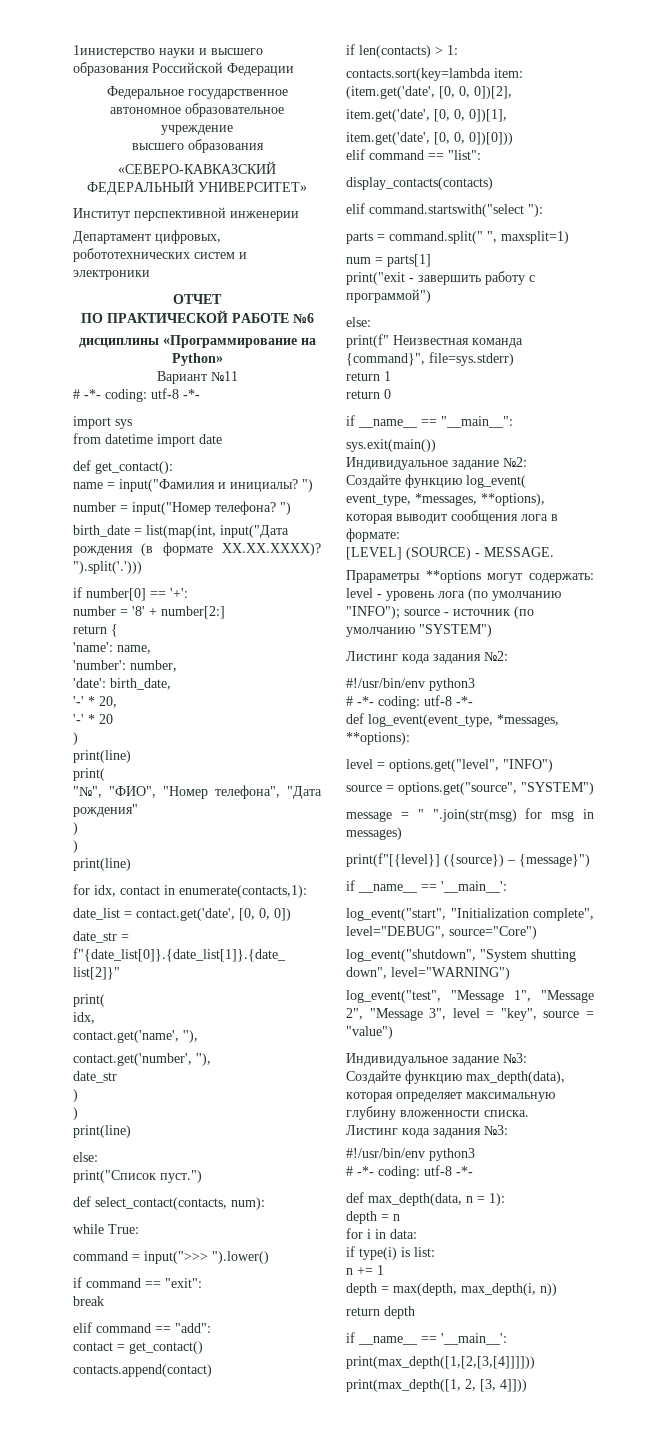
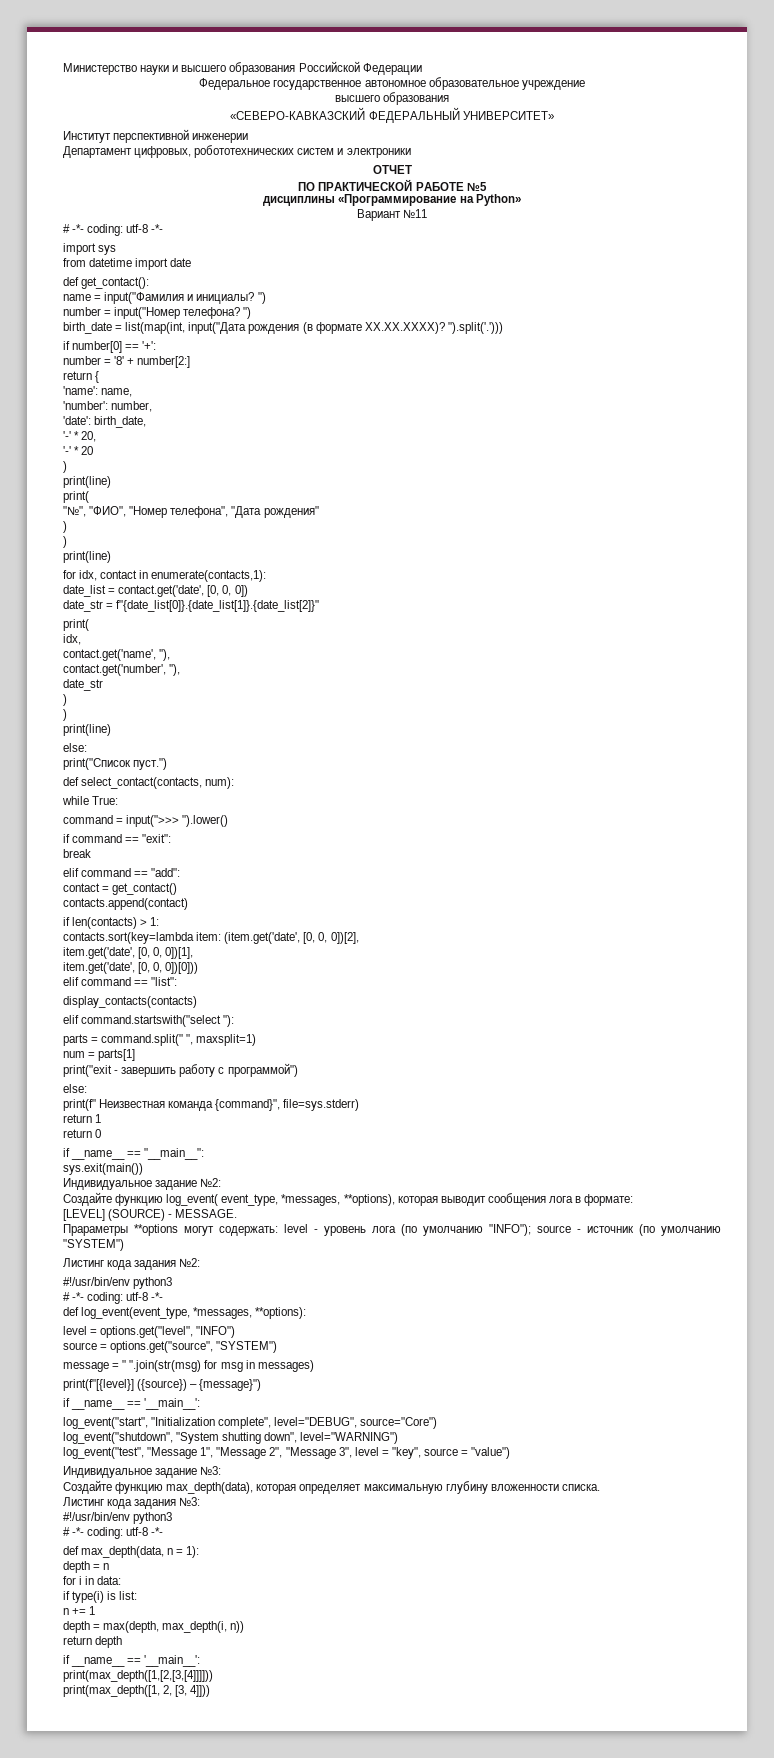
[73,45,155,58] 1инистерство -> [63,63,137,75] Министерство
[292,313,314,323] №6 -> [466,182,487,191] №5

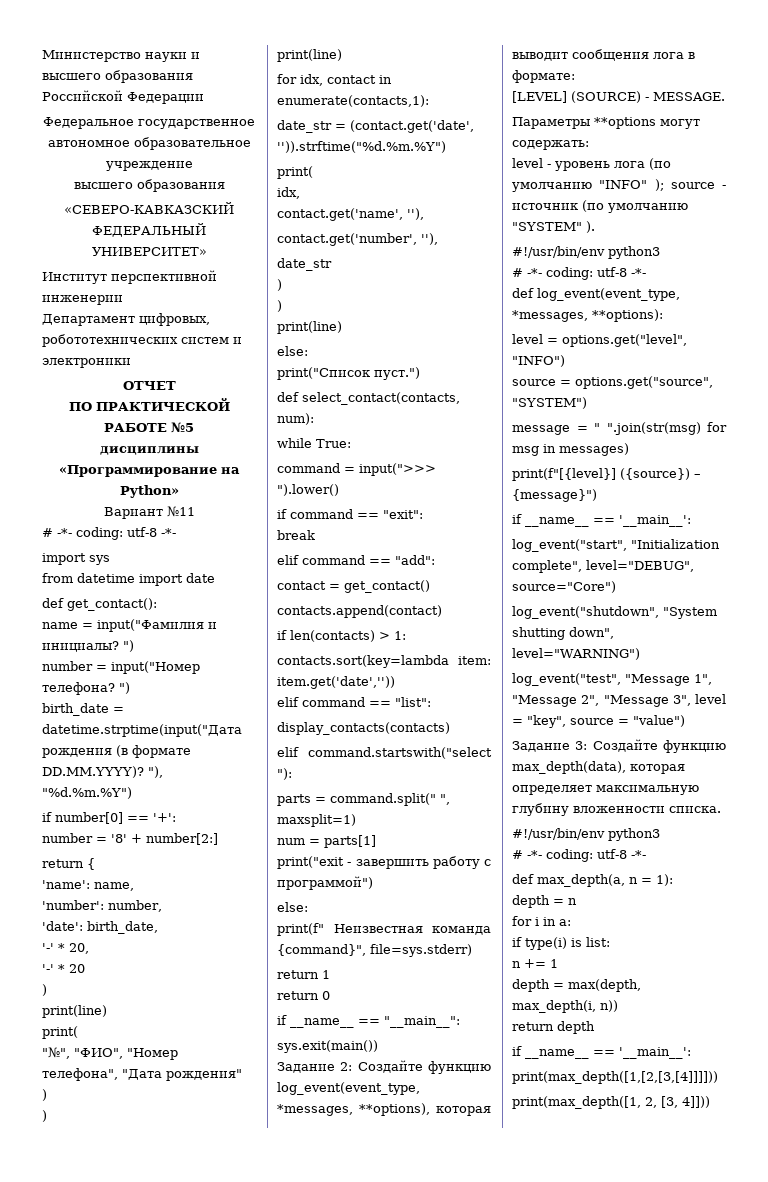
[125,322,247,334] list(map(int, input("Дата -> [42,724,242,737] datetime.strptime(input("Дата
[364,322,503,334] XX.XX.XXXX)? ").split('.'))) -> [42,766,163,778] [42,787,132,799] DD.MM.YYYY)? "), "%d.%m.%Y")
[63,585,248,597] // date_list = contact.get('date', [0, 0, 0]) -> (429, 101) none
[116,600,320,612] f"{date_list[0]}.{date_list[1]}.{date_list[2]}" -> [350,120,474,133] [277,141,446,153] (contact.get('date', '')).strftime("%d.%m.%Y")
[224,932,359,944] [63,947,194,959] [63,962,199,974] (item.get('date', [0, 0, 0])[2], // item.get('date', [0, 0, 0])[1], // item.get('date', [0, 0, 0])[0])) -> [277,676,395,689] item.get('date',''))
[63,1178,222,1190] [63,1192,279,1206] Индивидуальное задание №2: // Создайте функцию log_event( event_type, -> [277,1060,491,1074] [277,1082,420,1095] Задание 2: Создайте функцию log_event(event_type,
[63,1224,128,1236] Прараметры -> [512,117,590,129] Параметры
(278, 1231) none -> (589, 145) //
[489,1224,531,1236] "INFO"); -> [599,179,664,191] "INFO" );
[63,1239,124,1251] [63,1258,201,1270] "SYSTEM") // Листинг кода задания №2: -> [512,221,595,233] "SYSTEM" ).
[63,1466,222,1478] Индивидуальное задание №3: // -> [512,741,588,752] Задание 3:
[63,1497,201,1509] [63,1512,173,1524] [63,1527,164,1539] [63,1546,165,1558] // Листинг кода задания №3: // #!/usr/bin/env python3 // # -*- coding: utf-8 -*- // def max_depth(data, -> [512,828,660,841] [512,849,646,862] [512,874,625,887] // #!/usr/bin/env python3 // # -*- coding: utf-8 -*- // def max_depth(a,
[97,1576,122,1585] data: -> [559,919,571,926] a:

